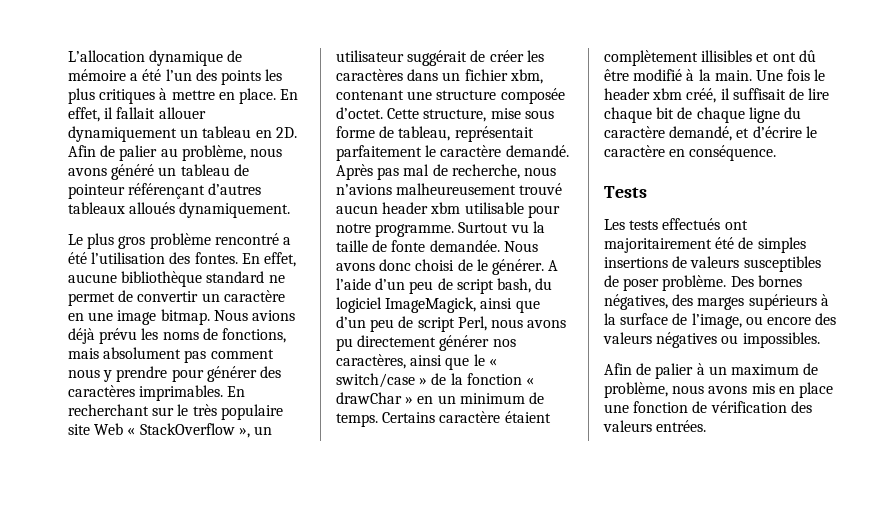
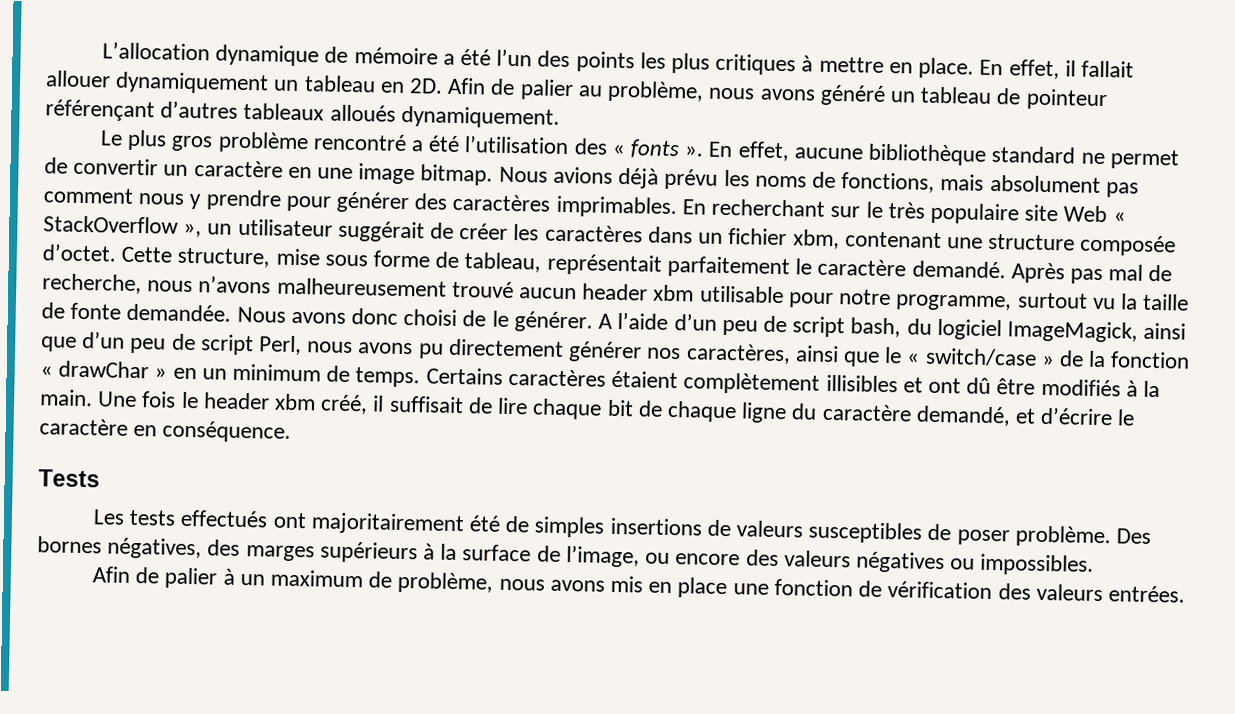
[194,252,238,264] fontes. -> [611,139,704,159] « fonts ».
[336,184,392,195] n’avions -> [198,275,272,294] n’avons
[375,222,509,237] programme. Surtout -> [895,292,1088,312] programme, surtout
[439,411,501,423] caractère -> [507,368,606,387] caractères
[633,69,683,81] modifié -> [1040,378,1121,397] modifiés

